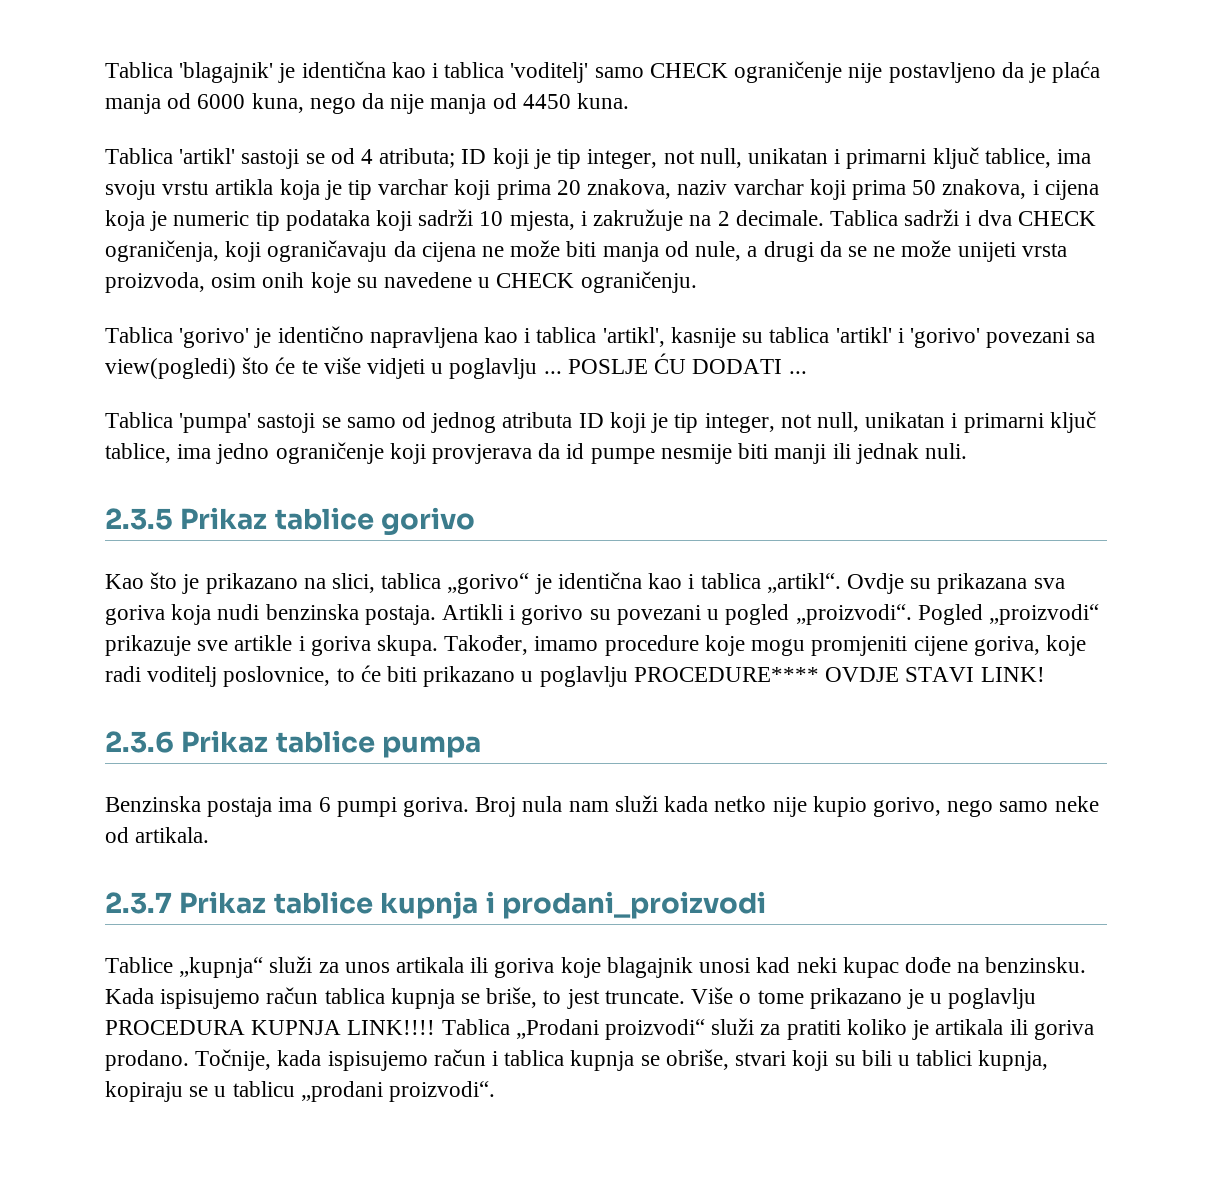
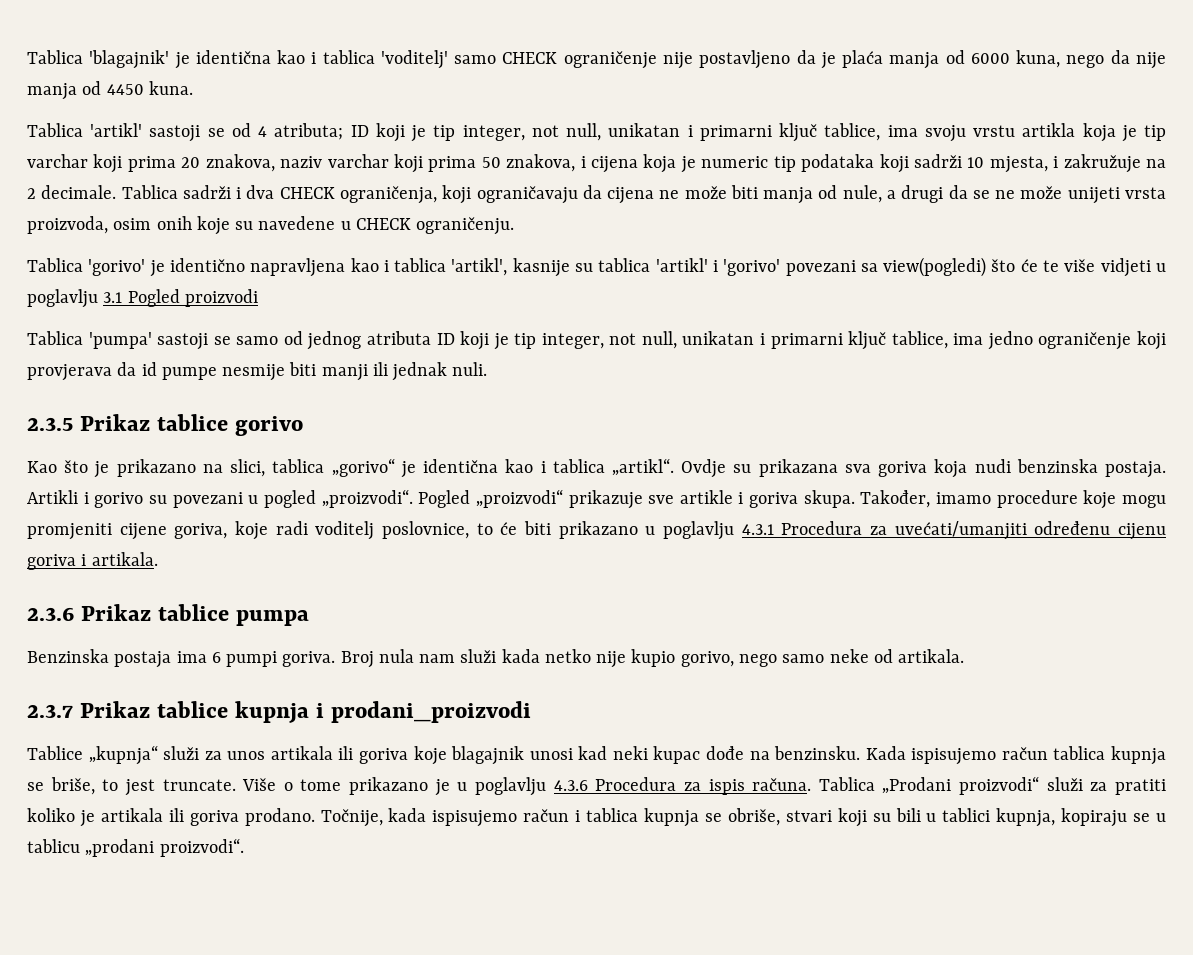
[543,353,807,374] ... POSLJE ĆU DODATI ... -> [103,289,258,307] 3.1 Pogled proizvodi
[633,667,1045,682] PROCEDURE**** OVDJE STAVI LINK! -> [741,521,1166,540] [27,552,158,570] 4.3.1 Procedura za uvećati/umanjiti određenu cijenu goriva i artikala.
[105,1020,436,1035] PROCEDURA KUPNJA LINK!!!! -> [553,777,812,795] 4.3.6 Procedura za ispis računa.

